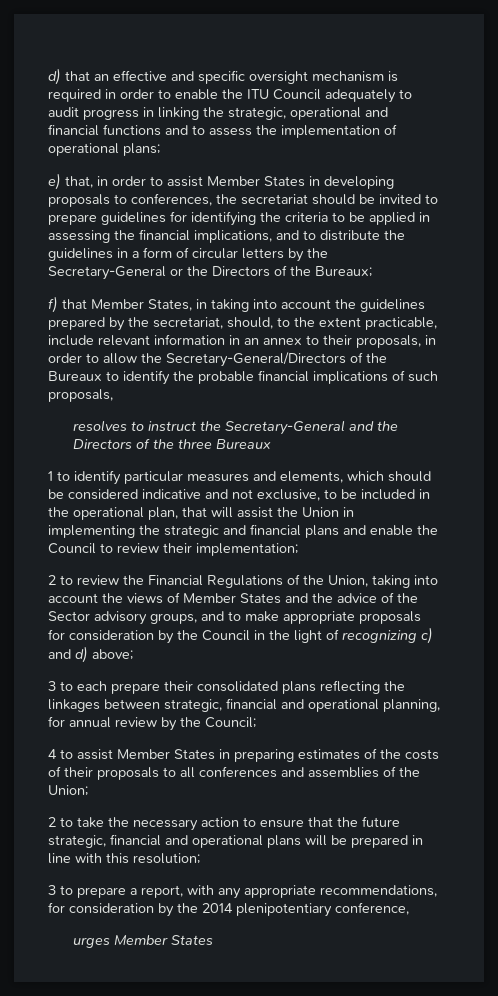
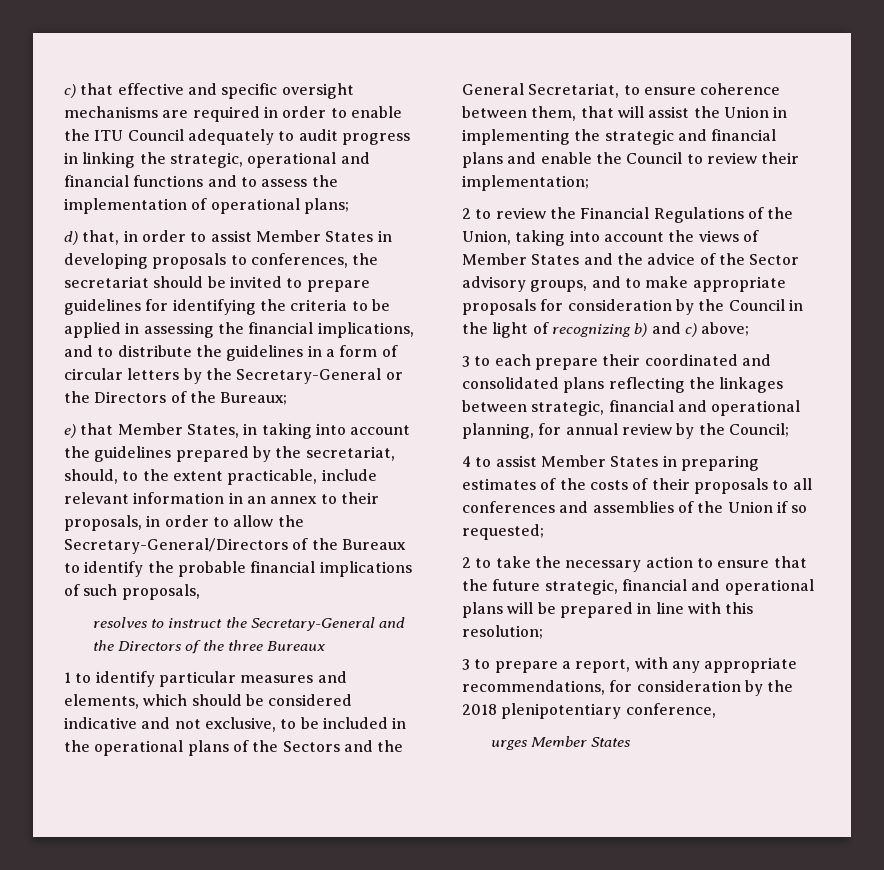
[48,68,109,85] d) that an -> [64,83,114,98] c) that
[312,71,398,82] mechanism is -> [64,106,189,118] mechanisms are
[48,173,61,190] e) -> [64,231,78,245] d)
[48,296,58,313] f) -> [64,424,76,438] e)
[148,507,178,520] plan, -> [187,740,404,756] [462,83,781,98] [462,106,577,121] plans of the Sectors and the General Secretariat, to ensure coherence between them,
[421,627,433,644] [48,646,88,663] c) and d) -> [634,322,697,337] b) and c)
(193, 686) none -> [644,354,771,366] coordinated and
[48,785,88,796] Union; -> [727,501,808,513] [462,524,544,540] Union if so requested;
[202,903,233,913] 2014 -> [462,704,497,715] 2018

